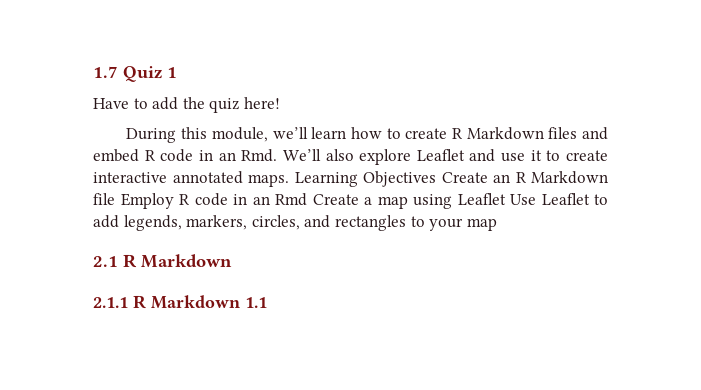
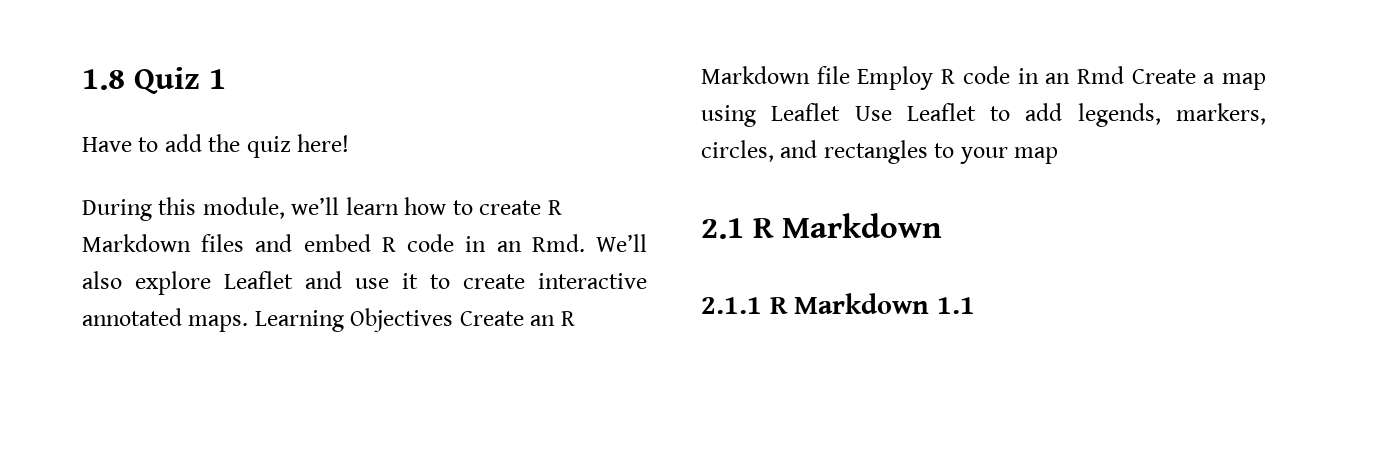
[93,66,118,78] 1.7 -> [82,69,125,90] 1.8

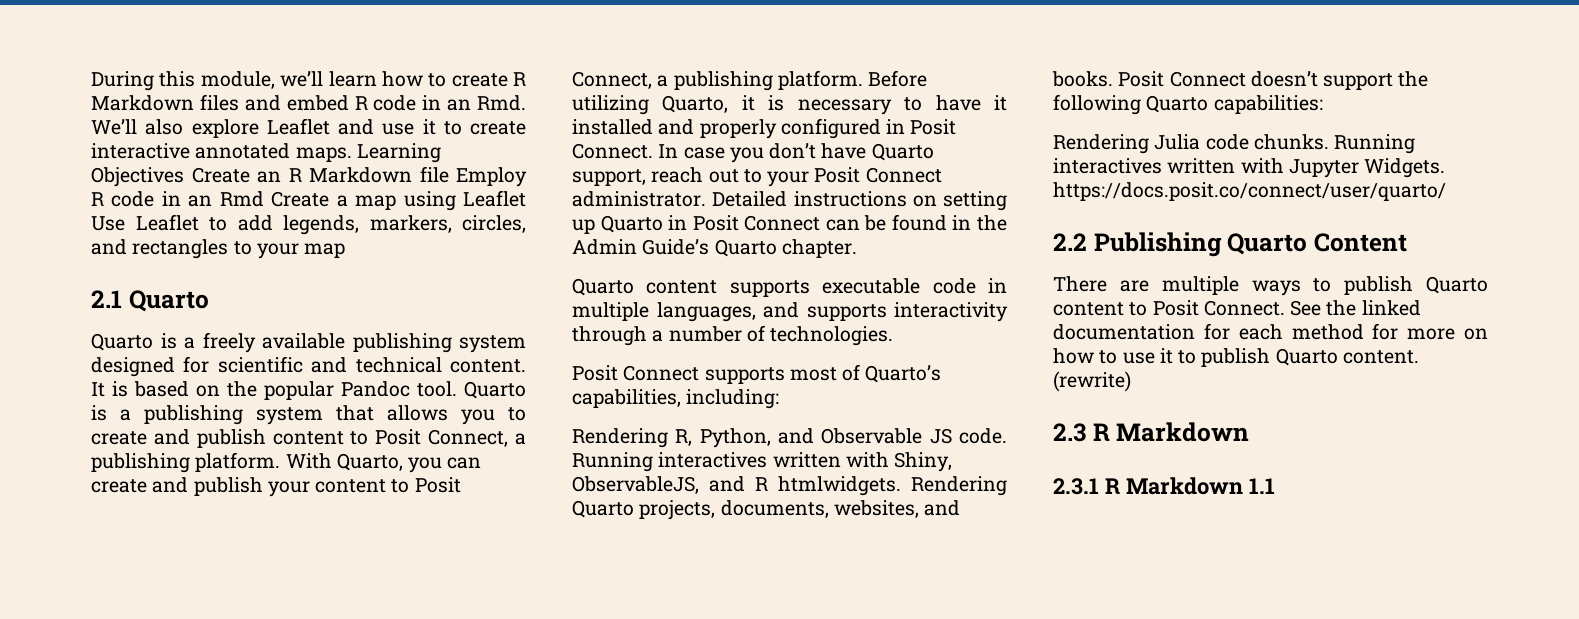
[82,67,226,94] [82,134,350,158] 1.8 Quiz 1 // Have to add the quiz here! // -> (91, 81) none
(744, 228) none -> [128,290,209,312] [91,332,526,353] [91,356,526,377] [91,381,526,400] [91,405,526,425] [91,429,526,448] [91,452,482,473] [91,477,461,497] [572,70,928,91] [572,95,1007,115] [572,118,957,139] [572,143,934,163] [572,167,942,187] [572,191,1007,211] [572,214,1007,234] [572,239,857,258] [572,278,1007,297] [572,302,1008,322] [572,325,894,346] [572,364,942,384] [572,389,780,409] [572,428,1007,448] [572,452,953,472] [572,476,1007,496] [572,500,961,520] [1052,71,1429,90] [1053,94,1323,115] [1053,134,1416,154] [1053,158,1446,178] [1053,182,1446,201] [1053,232,1407,257] [1053,276,1488,296] [1053,300,1421,316] [1053,323,1488,340] [1053,348,1419,367] [1053,371,1131,392] [1053,423,1086,442] Quarto // Quarto is a freely available publishing system designed for scientific and technical content. It is based on the popular Pandoc tool. Quarto is a publishing system that allows you to create and publish content to Posit Connect, a publishing platform. With Quarto, you can create and publish your content to Posit Connect, a publishing platform. Before utilizing Quarto, it is necessary to have it installed and properly configured in Posit Connect. In case you don’t have Quarto support, reach out to your Posit Connect administrator. Detailed instructions on setting up Quarto in Posit Connect can be found in the Admin Guide’s Quarto chapter. // Quarto content supports executable code in multiple languages, and supports interactivity through a number of technologies. // Posit Connect supports most of Quarto’s capabilities, including: // Rendering R, Python, and Observable JS code. Running interactives written with Shiny, ObservableJS, and R htmlwidgets. Rendering Quarto projects, documents, websites, and books. Posit Connect doesn’t support the following Quarto capabilities: // Rendering Julia code chunks. Running interactives written with Jupyter Widgets. https://docs.posit.co/connect/user/quarto/ // 2.2 Publishing Quarto Content // There are multiple ways to publish Quarto content to Posit Connect. See the linked documentation for each method for more on how to use it to publish Quarto content. (rewrite) // 2.3
[701,297,762,314] 2.1.1 -> [1053,478,1099,495] 2.3.1

